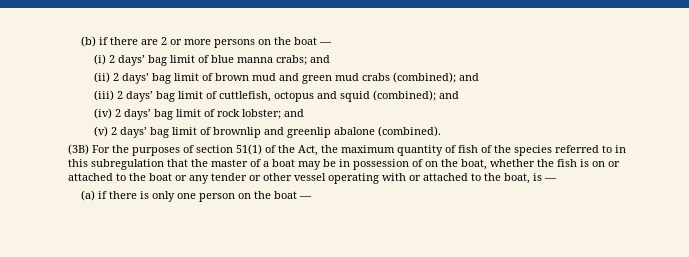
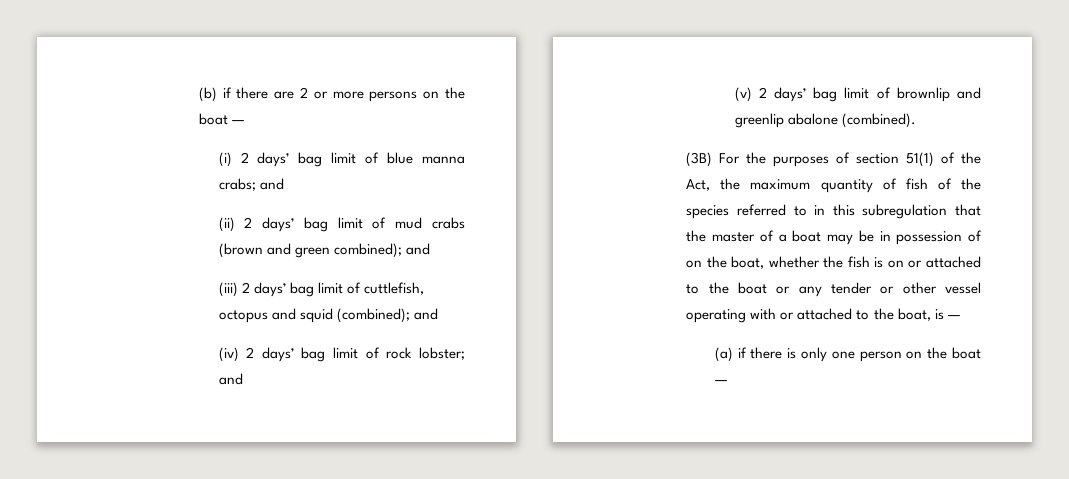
[215,72,457,84] brown mud and green mud crabs (combined); -> [395,217,466,229] [218,243,402,258] mud crabs (brown and green combined);

